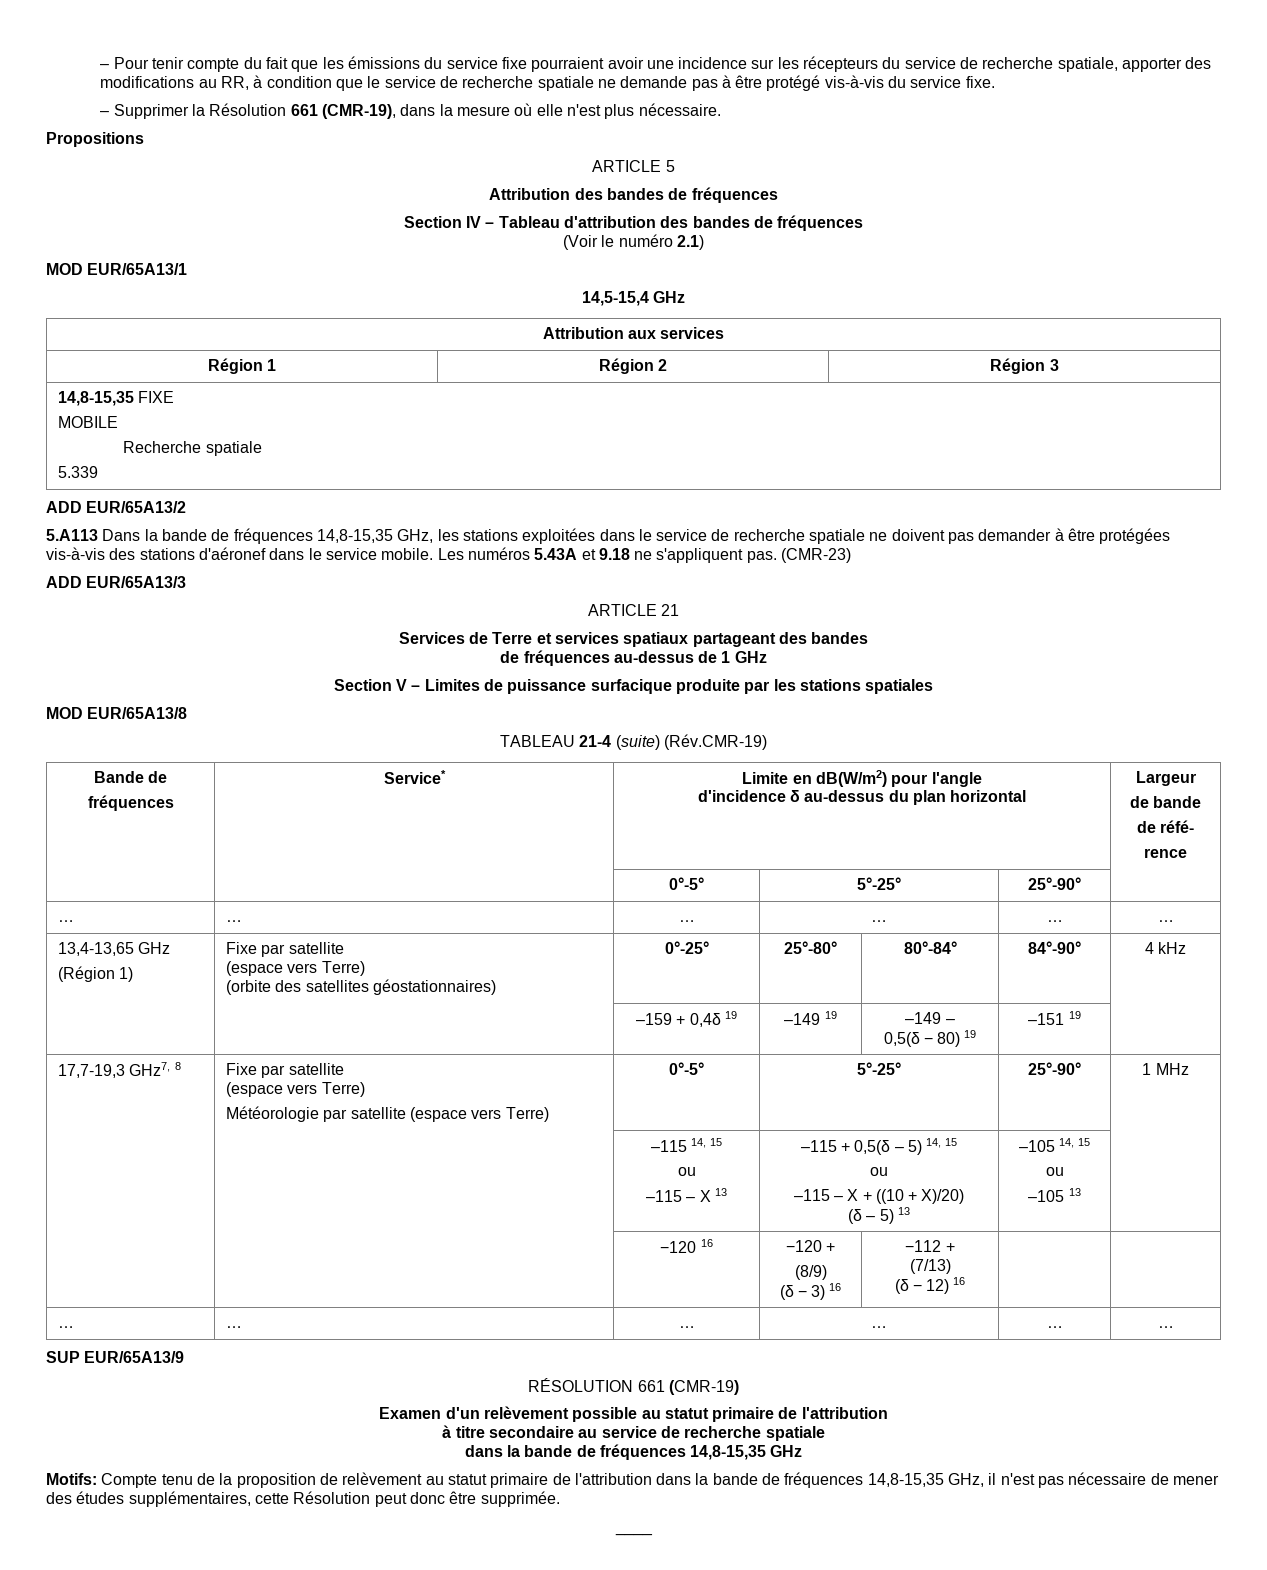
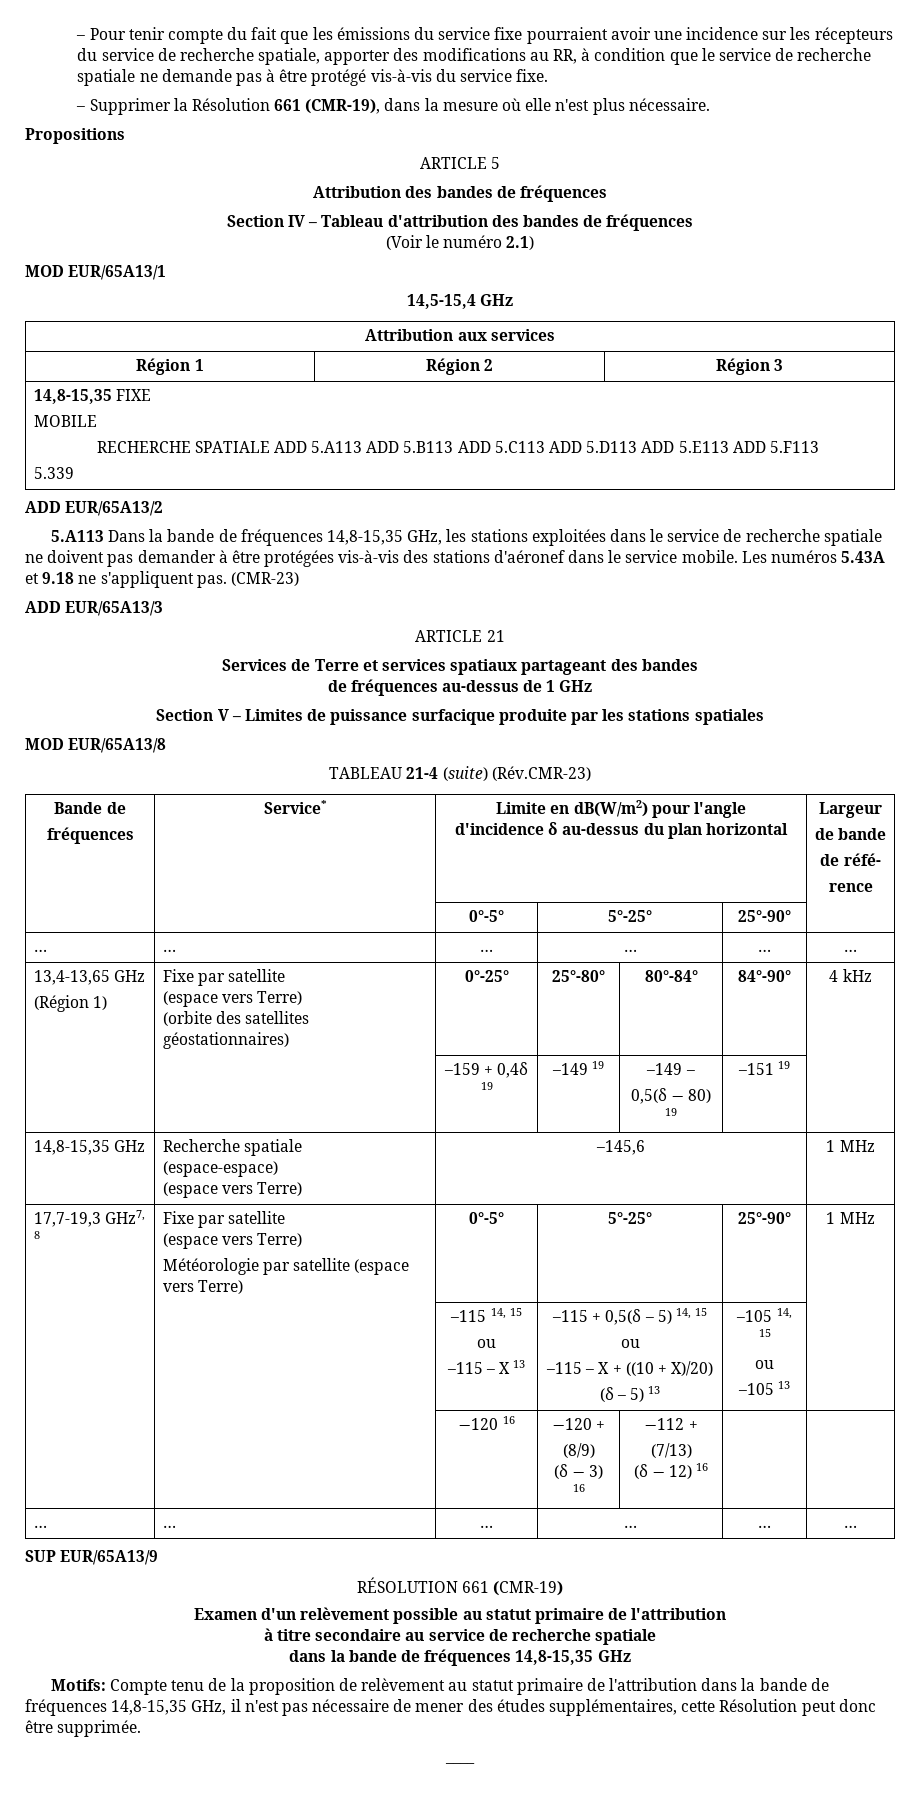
[123,441,262,456] Recherche spatiale -> [96,441,819,453] RECHERCHE SPATIALE ADD 5.A113 ADD 5.B113 ADD 5.C113 ADD 5.D113 ADD 5.E113 ADD 5.F113
[663,734,767,750] (Rév.CMR-19) -> [491,766,591,781] (Rév.CMR-23)
(1081, 1015) none -> [33,1140,145,1155] [162,1139,302,1156] [162,1161,278,1177] [162,1182,303,1198] [596,1140,645,1155] [826,1140,875,1152] // 14,8-15,35 GHz | Recherche spatiale // (espace-espace) // (espace vers Terre) | –145,6 | 1 MHz

